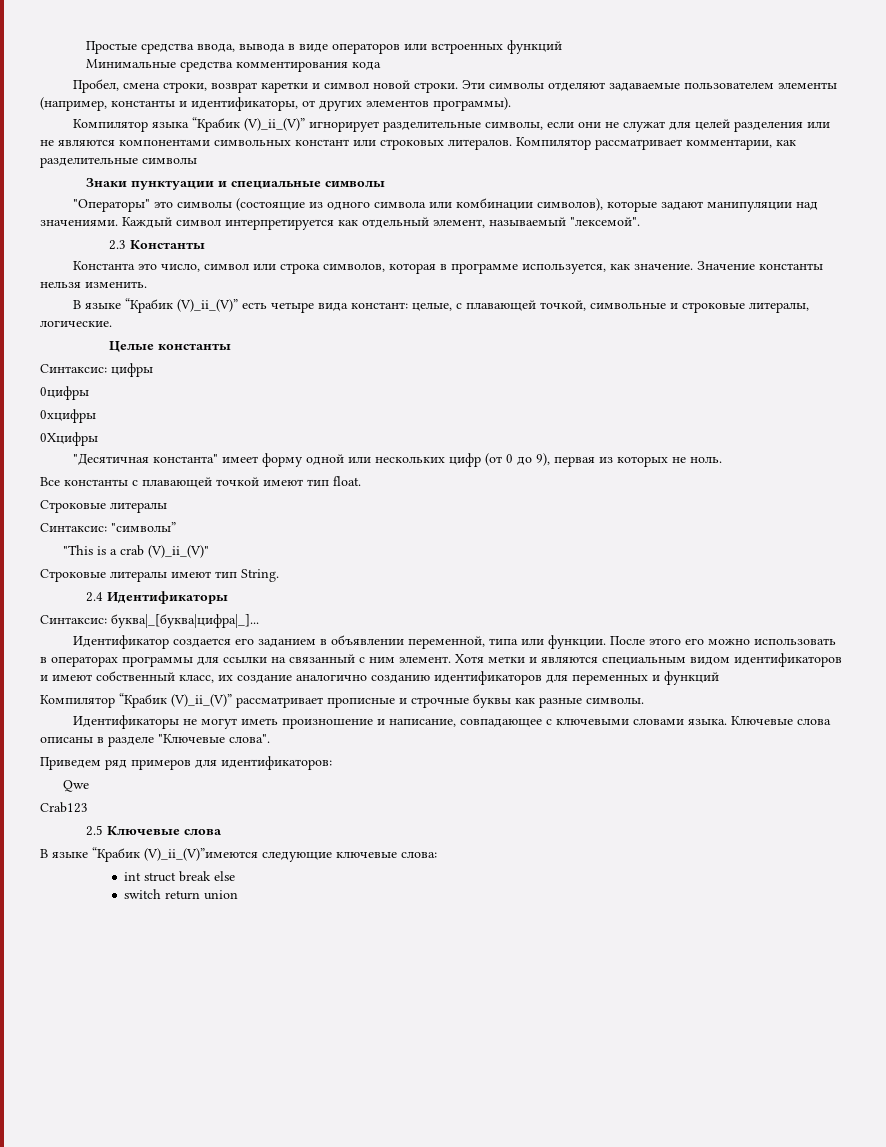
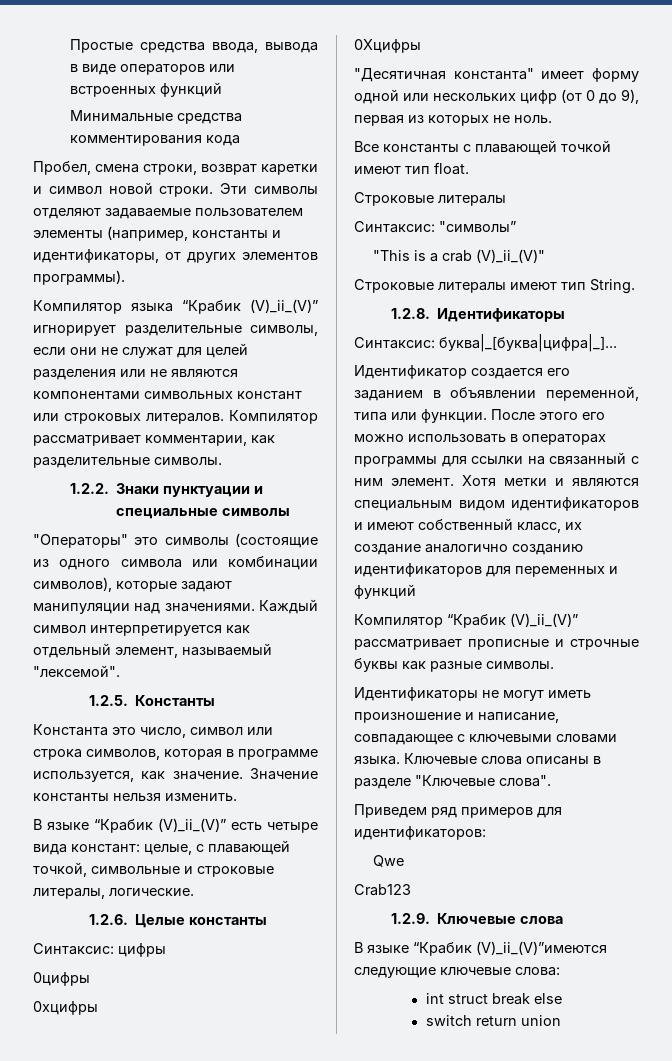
[142,158,197,164] символы // -> [154,457,222,465] [70,483,110,494] символы. // 1.2.2.
[108,240,126,250] 2.3 -> [88,695,128,706] 1.2.5.
(112, 323) none -> [88,914,128,925] 1.2.6.
[85,592,103,602] 2.4 -> [391,308,431,319] 1.2.8.
[85,825,103,836] 2.5 -> [391,913,431,924] 1.2.9.

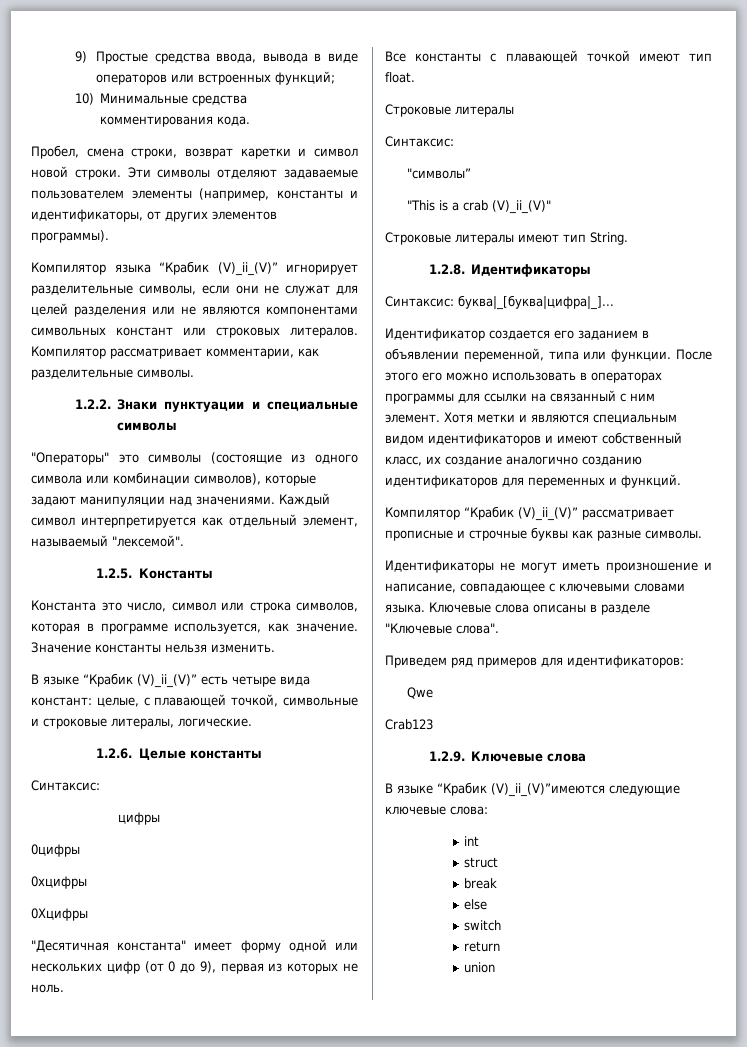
(70, 46) none -> [74,51,87,63] 9)
[160,82,223,97] функций // -> [275,71,336,85] [74,93,94,105] функций; // 10)
[206,135,241,146] кода -> [216,116,250,126] кода.
(114, 949) none -> (100, 785) //
(435, 227) none -> (454, 141) //
[354,584,416,599] функций -> [621,474,681,488] функций.
(444, 998) none -> (480, 841) //
(488, 999) none -> (499, 862) //
(530, 999) none -> (498, 883) //
(472, 1020) none -> (502, 925) //
(517, 1021) none -> (501, 946) //

